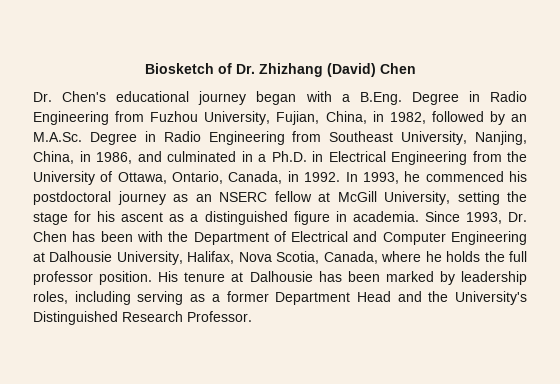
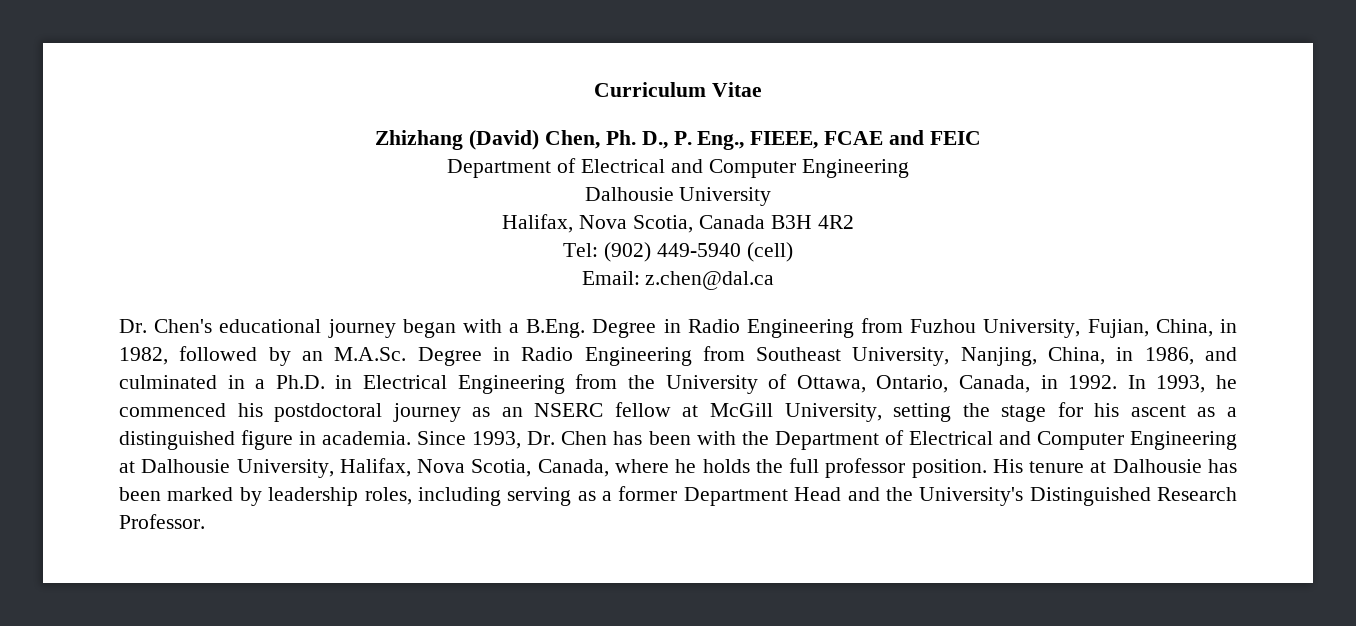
[144,63,416,77] Biosketch of Dr. Zhizhang (David) Chen -> [594,82,762,97] [375,130,981,150] [447,158,909,178] [584,187,772,206] [502,214,854,233] [563,242,793,262] [581,271,775,290] Curriculum Vitae // Zhizhang (David) Chen, Ph. D., P. Eng., FIEEE, FCAE and FEIC // Department of Electrical and Computer Engineering // Dalhousie University // Halifax, Nova Scotia, Canada B3H 4R2 // Tel: (902) 449-5940 (cell) // Email: z.chen@dal.ca

